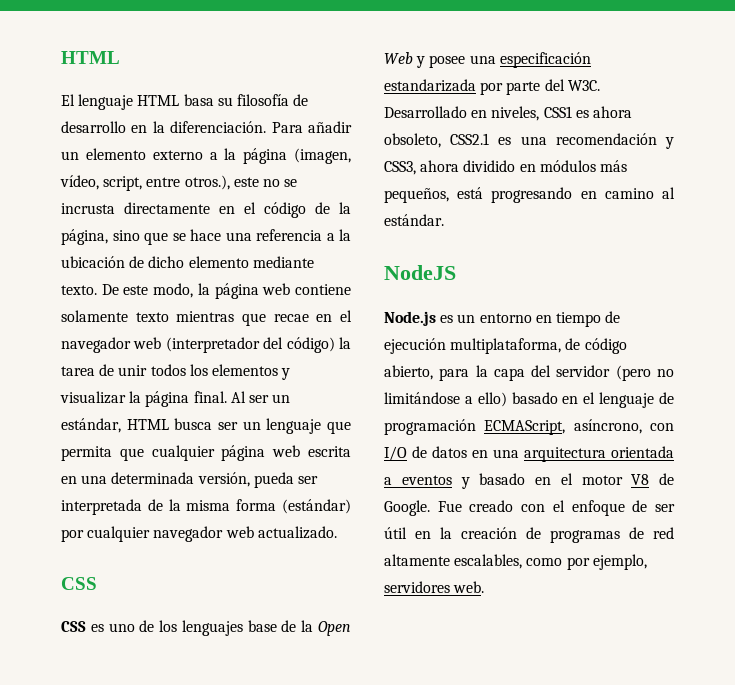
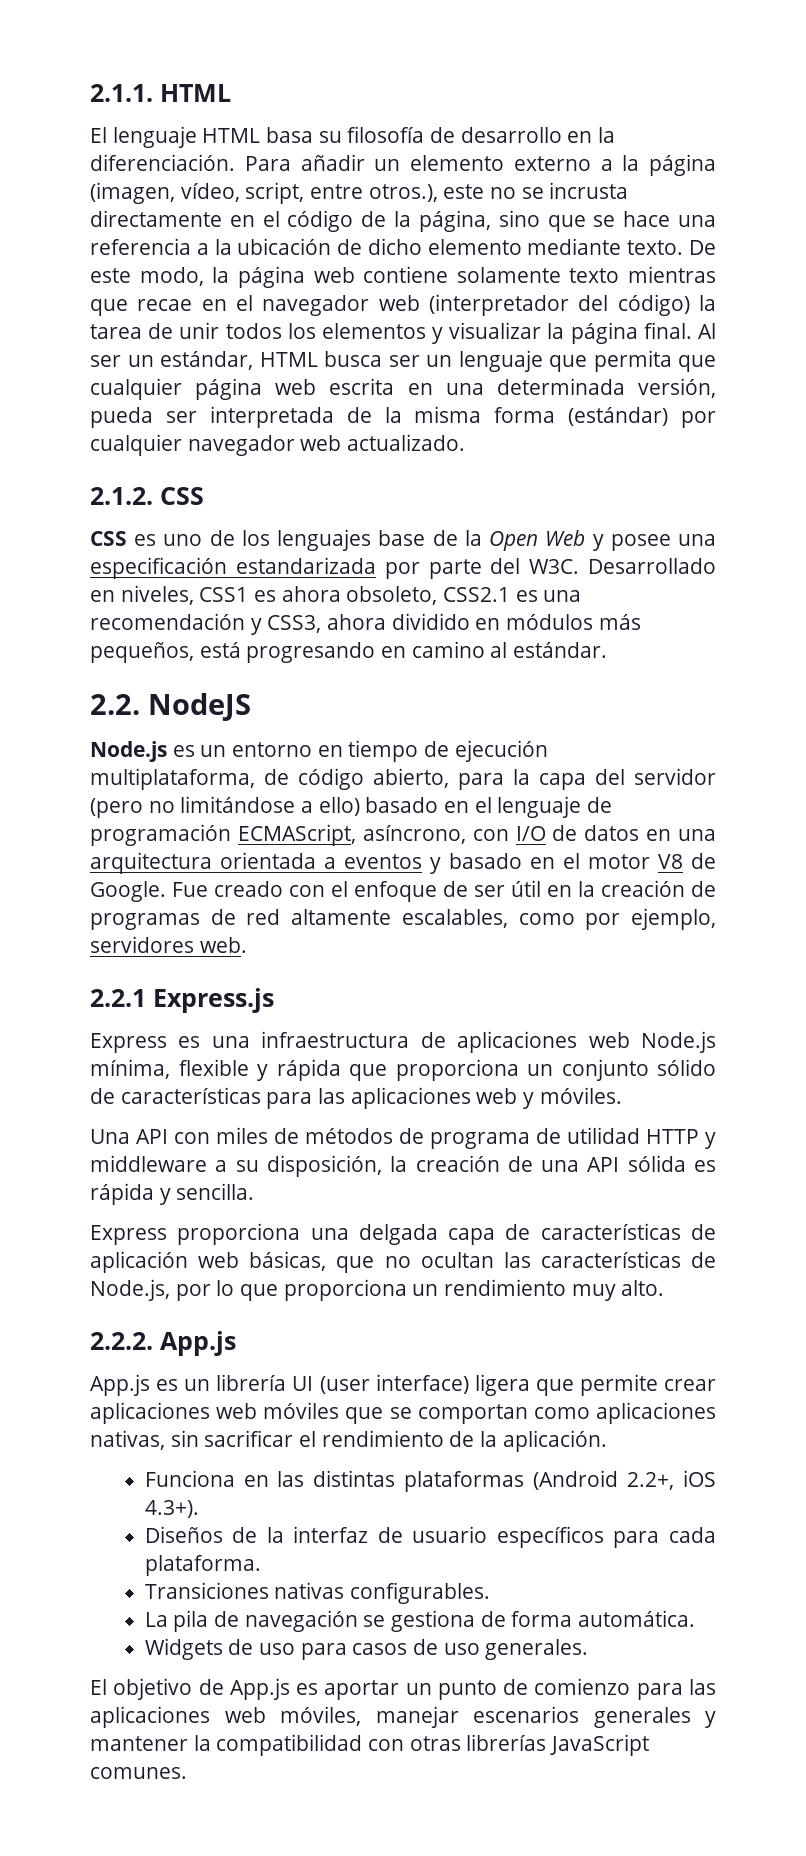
(61, 57) none -> [90,84,153,102] 2.1.1.
(337, 532) none -> [90,487,153,505] 2.1.2.
(444, 220) none -> [90,694,140,715] 2.2.
(485, 587) none -> [90,988,274,1013] [90,1031,716,1053] [90,1059,716,1081] [90,1087,622,1109] [90,1127,716,1149] [90,1155,716,1177] [90,1183,255,1205] [90,1223,716,1245] [90,1251,716,1273] [90,1279,665,1301] [90,1331,236,1356] [90,1374,717,1396] [90,1402,716,1424] [90,1430,607,1452] [144,1470,716,1492] [144,1500,199,1518] [144,1526,716,1548] [144,1555,261,1576] [144,1582,491,1604] [144,1610,696,1632] [144,1638,589,1660] [90,1678,716,1700] [90,1706,716,1728] [90,1734,650,1756] [90,1767,187,1779] // 2.2.1 Express.js // Express es una infraestructura de aplicaciones web Node.js mínima, flexible y rápida que proporciona un conjunto sólido de características para las aplicaciones web y móviles. // Una API con miles de métodos de programa de utilidad HTTP y middleware a su disposición, la creación de una API sólida es rápida y sencilla. // Express proporciona una delgada capa de características de aplicación web básicas, que no ocultan las características de Node.js, por lo que proporciona un rendimiento muy alto. // 2.2.2. App.js // App.js es un librería UI (user interface) ligera que permite crear aplicaciones web móviles que se comportan como aplicaciones nativas, sin sacrificar el rendimiento de la aplicación. // Funciona en las distintas plataformas (Android 2.2+, iOS 4.3+). // Diseños de la interfaz de usuario específicos para cada plataforma. // Transiciones nativas configurables. // La pila de navegación se gestiona de forma automática. // Widgets de uso para casos de uso generales. // El objetivo de App.js es aportar un punto de comienzo para las aplicaciones web móviles, manejar escenarios generales y mantener la compatibilidad con otras librerías JavaScript comunes.

